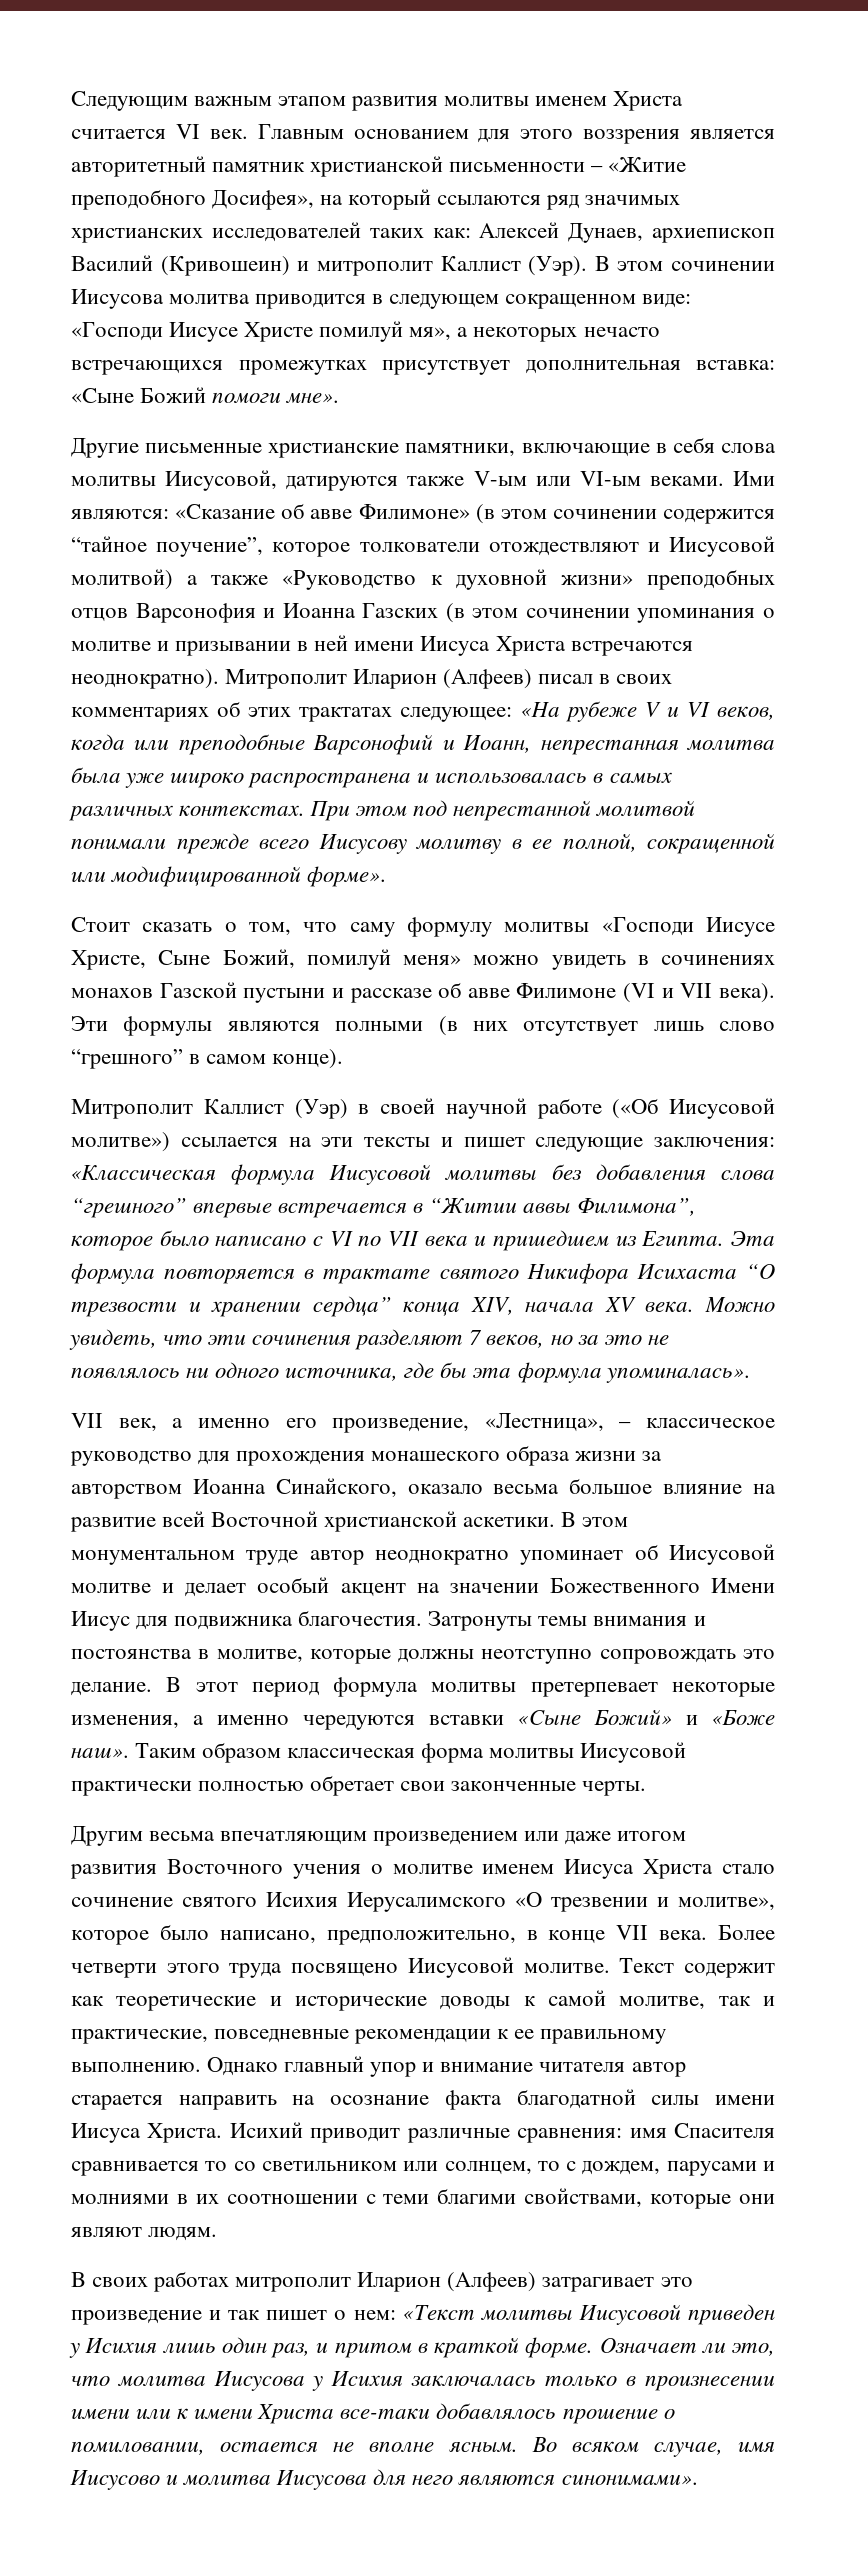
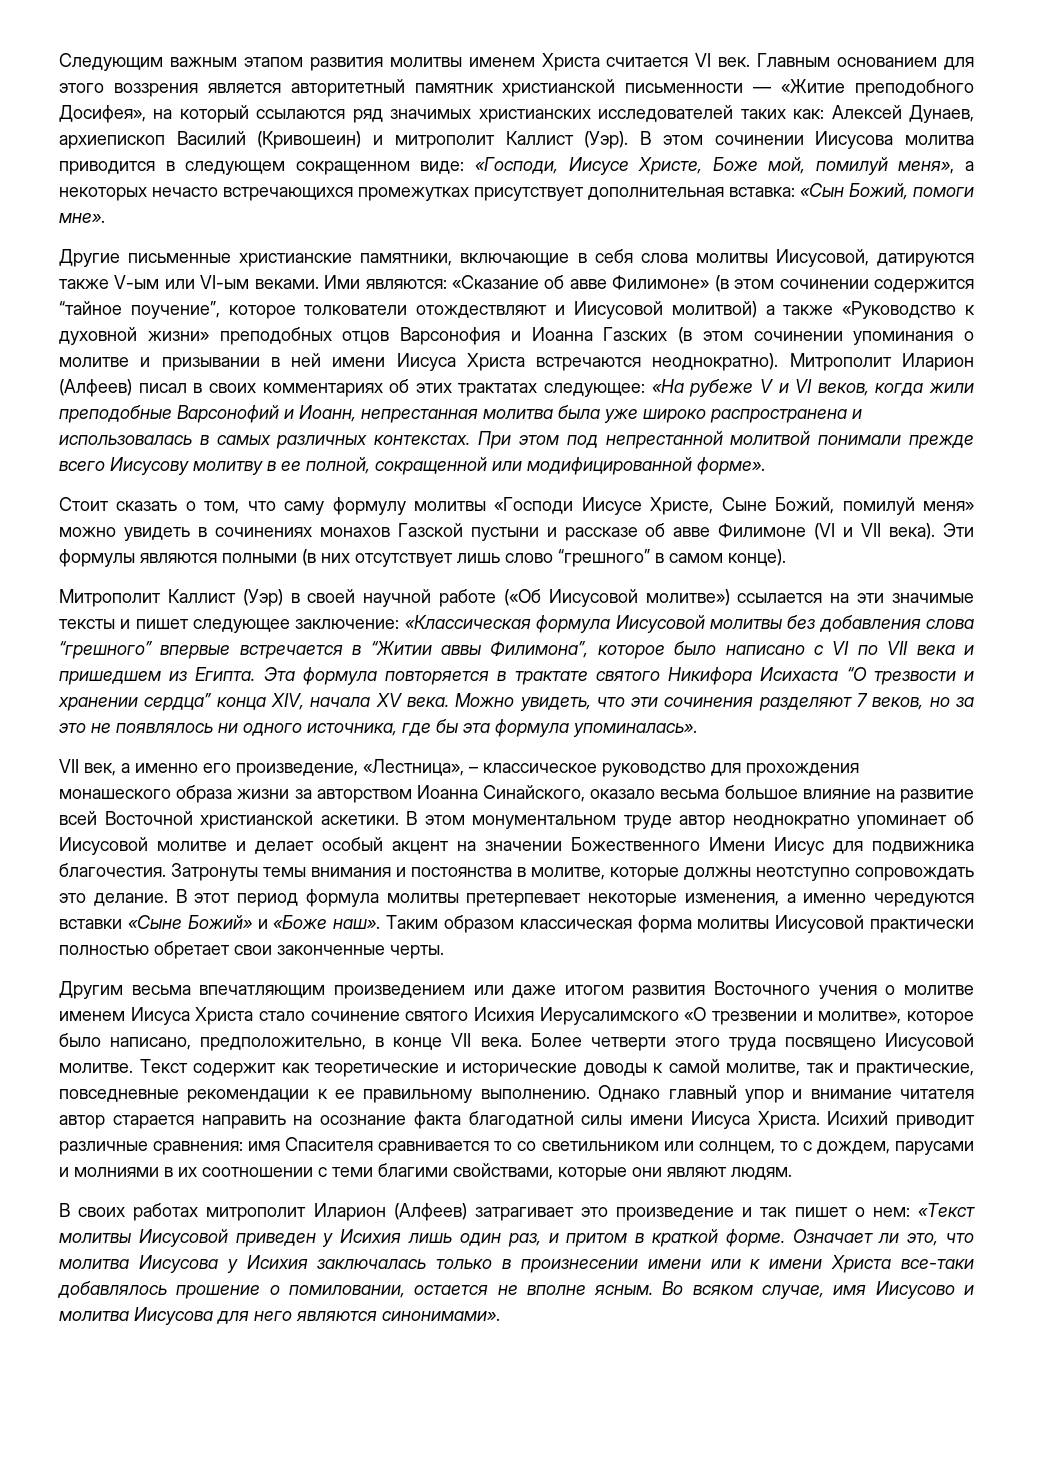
[591,166,604,172] – -> [753,87,772,93] —
[71,321,452,342] «Господи Иисусе Христе помилуй мя», -> [474,157,955,175] «Господи, Иисусе Христе, Боже мой, помилуй меня»,
[71,387,207,403] «Сыне Божий -> [800,183,908,200] «Сын Божий,
[134,739,170,750] или -> [929,383,974,393] жили
(354, 1142) none -> [891,593,974,603] значимые
[535,1137,775,1152] следующие заключения: -> [193,619,400,633] следующее заключение:

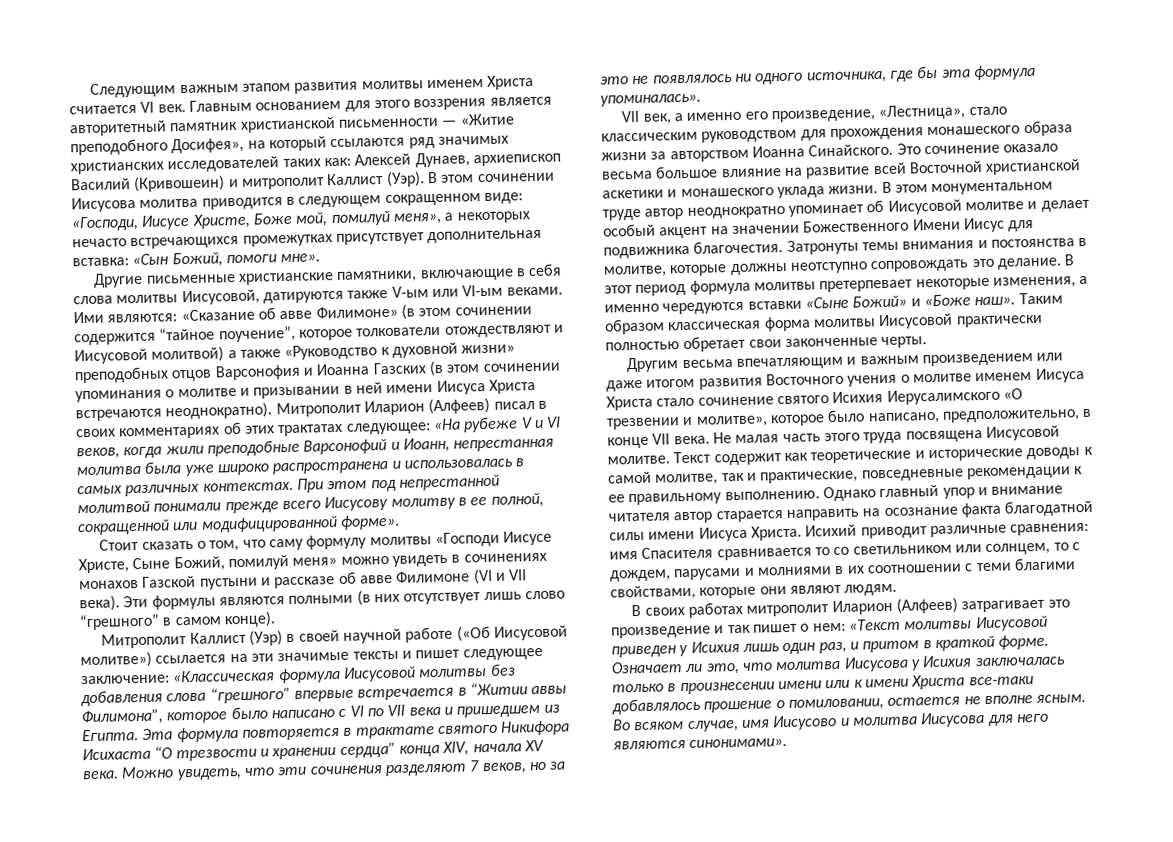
[469,763,706,777] – классическое руководство -> [968,106,1007,116] [601,129,798,143] стало классическим руководством
[483,785,585,802] Синайского, -> [808,143,1000,157] Синайского. Это сочинение
[320,815,399,825] аскетики. -> [602,185,879,199] аскетики и монашеского уклада жизни.
(326, 991) none -> [846,355,919,365] и важным
[530,1033,666,1051] Более четверти -> [712,432,821,444] Не малая часть
[784,1037,876,1050] посвящено -> [905,430,983,443] посвящена

